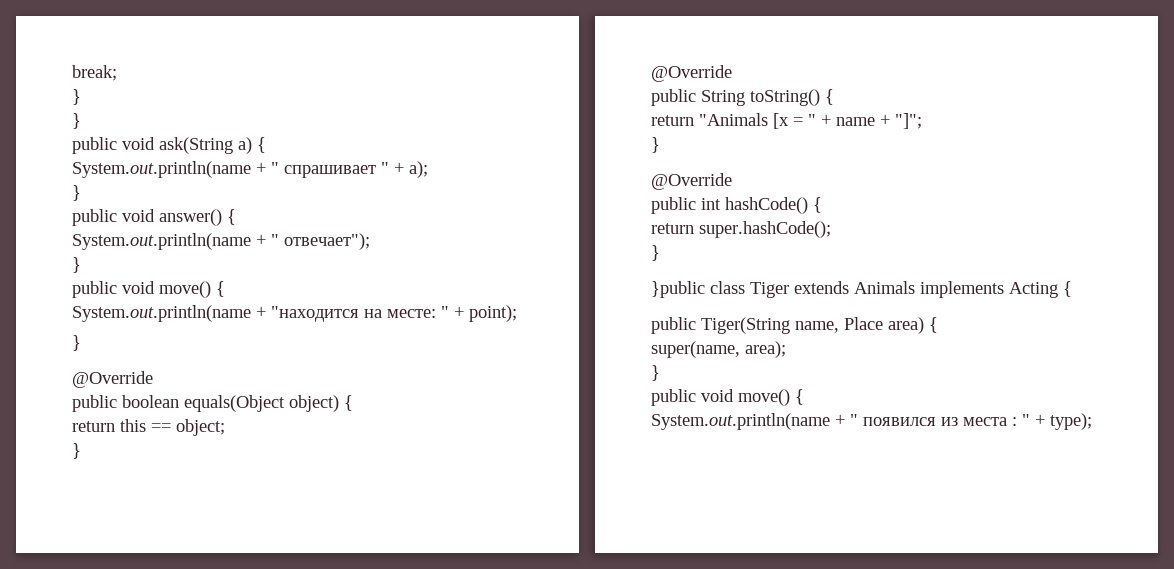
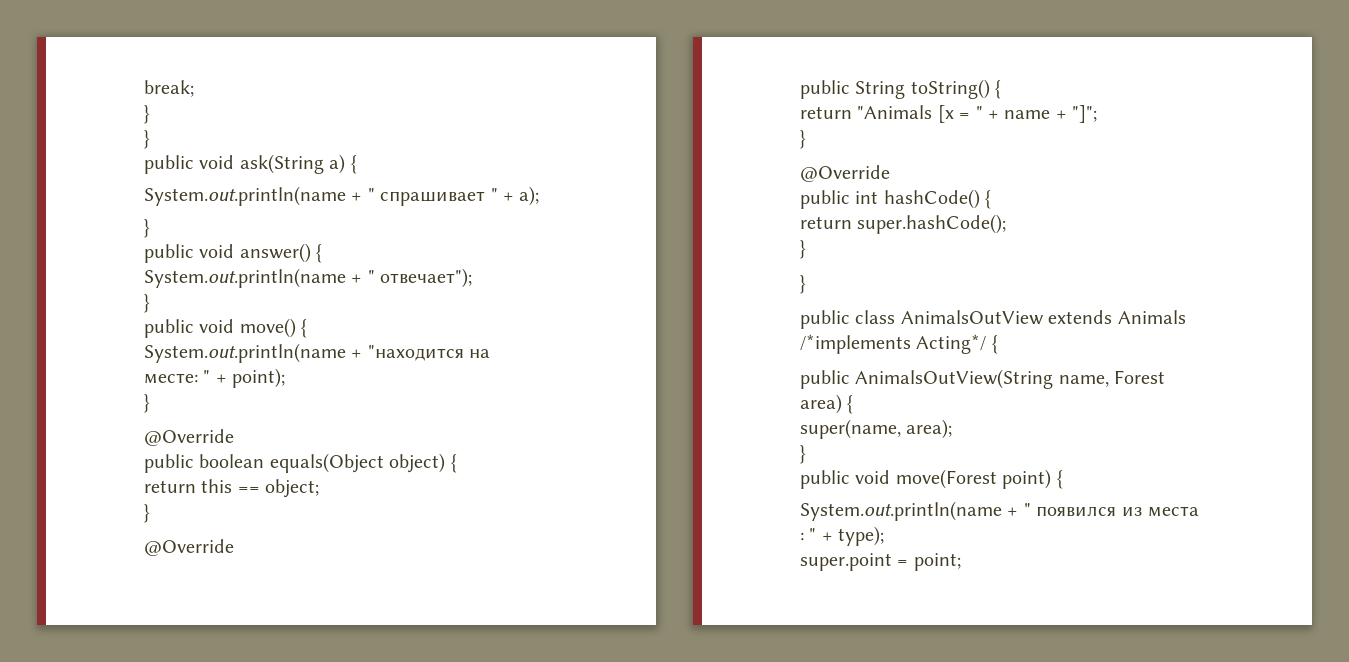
[651,281,1058,298] }public class Tiger extends Animals implements Acting -> [800,275,806,294] [800,310,1186,329] [800,334,987,354] } // public class AnimalsOutView extends Animals /*implements Acting*/
[701,317,883,334] Tiger(String name, Place -> [855,369,1166,389] AnimalsOutView(String name, Forest
[738,389,790,406] move() -> [895,469,1052,489] move(Forest point)
(1092, 421) none -> [800,553,961,571] // super.point = point;

